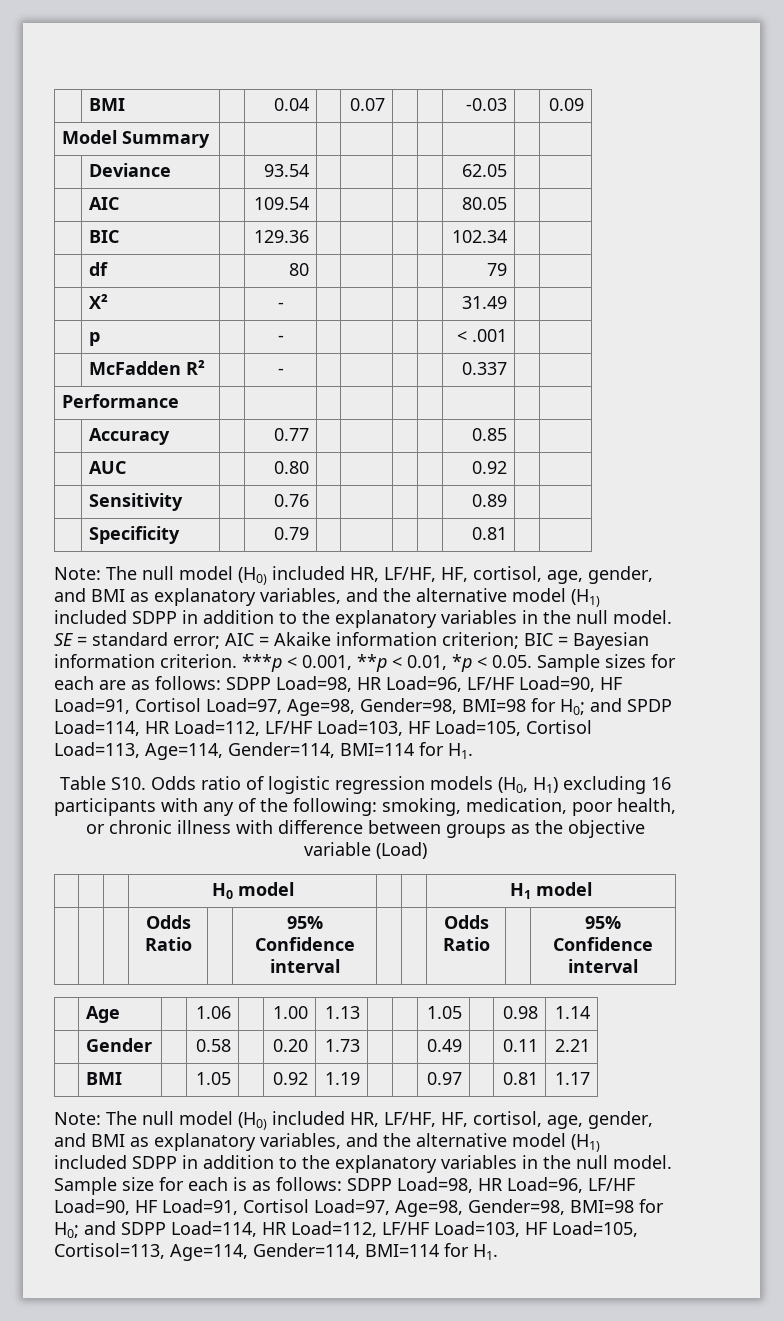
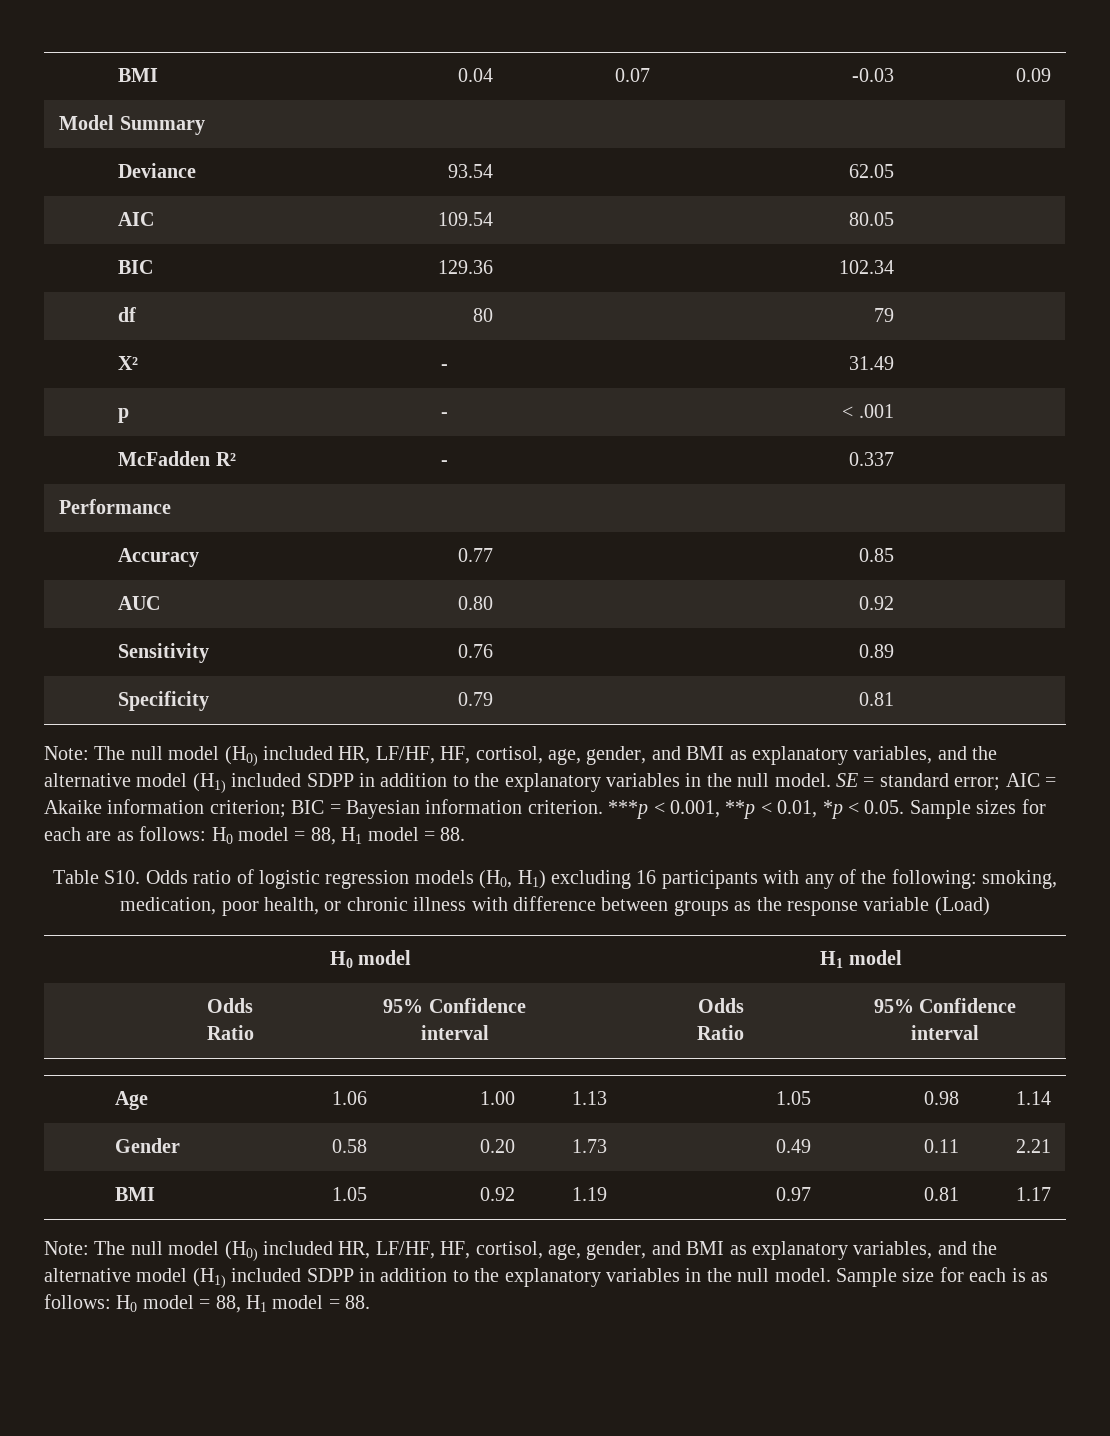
[226,676,622,692] [54,698,672,716] [54,720,592,736] [54,742,473,760] SDPP Load=98, HR Load=96, LF/HF Load=90, HF Load=91, Cortisol Load=97, Age=98, Gender=98, BMI=98 for H0; and SPDP Load=114, HR Load=112, LF/HF Load=103, HF Load=105, Cortisol Load=113, Age=114, Gender=114, BMI=114 for H1. -> [211,827,466,845] H0 model = 88, H1 model = 88.
[567,820,645,838] objective -> [786,901,858,916] response
[347,1177,635,1193] [54,1199,664,1217] [54,1221,638,1238] [54,1243,498,1261] SDPP Load=98, HR Load=96, LF/HF Load=90, HF Load=91, Cortisol Load=97, Age=98, Gender=98, BMI=98 for H0; and SDPP Load=114, HR Load=112, LF/HF Load=103, HF Load=105, Cortisol=113, Age=114, Gender=114, BMI=114 for H1. -> [116,1295,371,1313] H0 model = 88, H1 model = 88.

